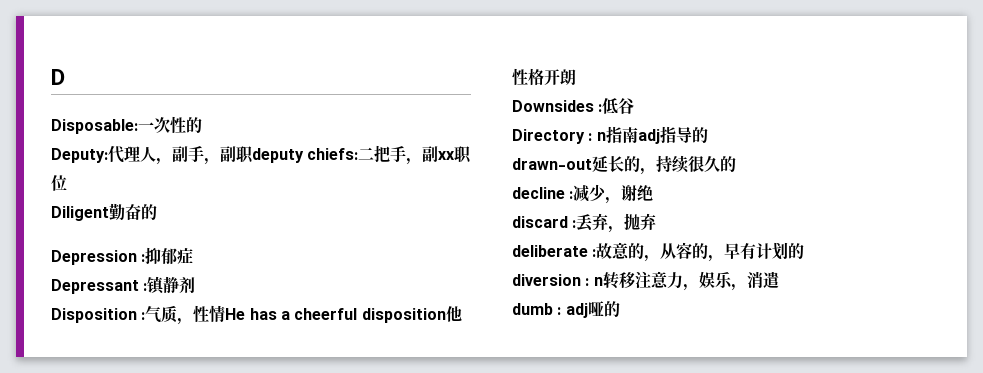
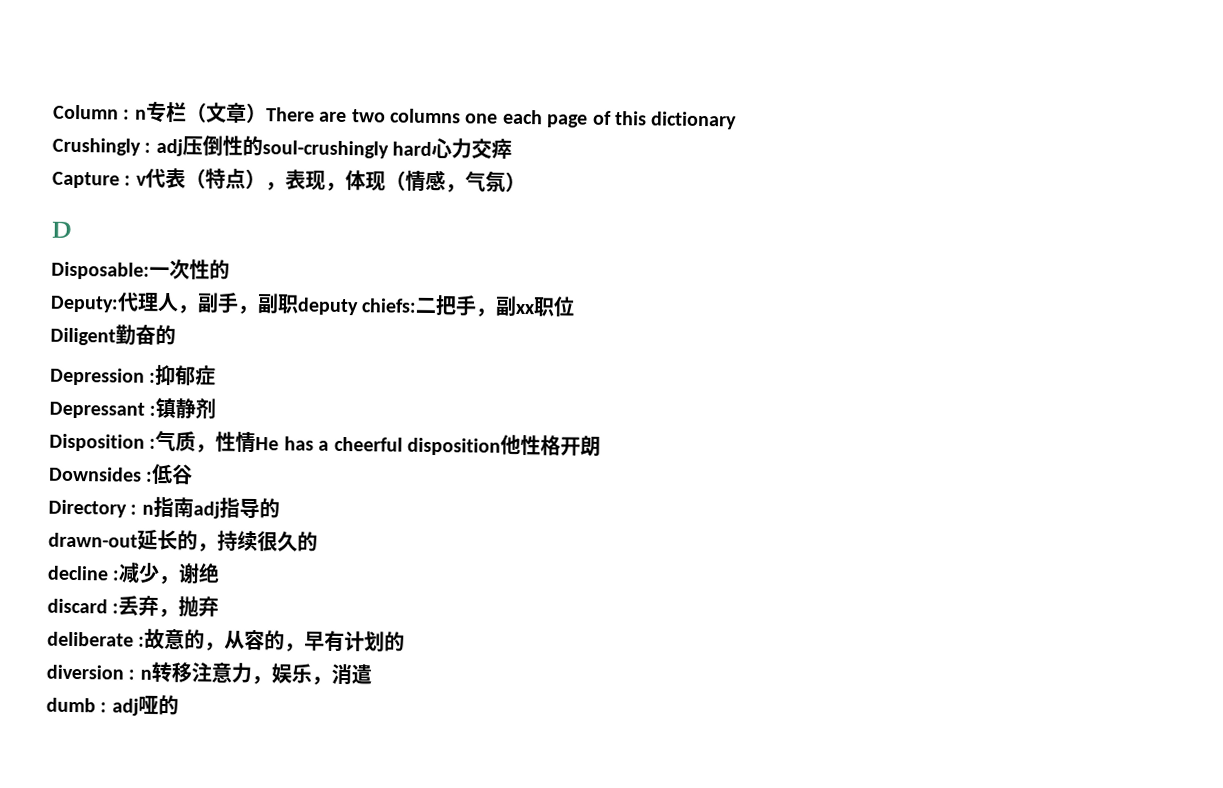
(51, 77) none -> [53,101,738,130] [52,135,513,159] [52,167,526,193] Column : n专栏（文章）There are two columns one each page of this dictionary // Crushingly : adj压倒性的soul-crushingly hard心力交瘁 // Capture : v代表（特点），表现，体现（情感，气氛） //

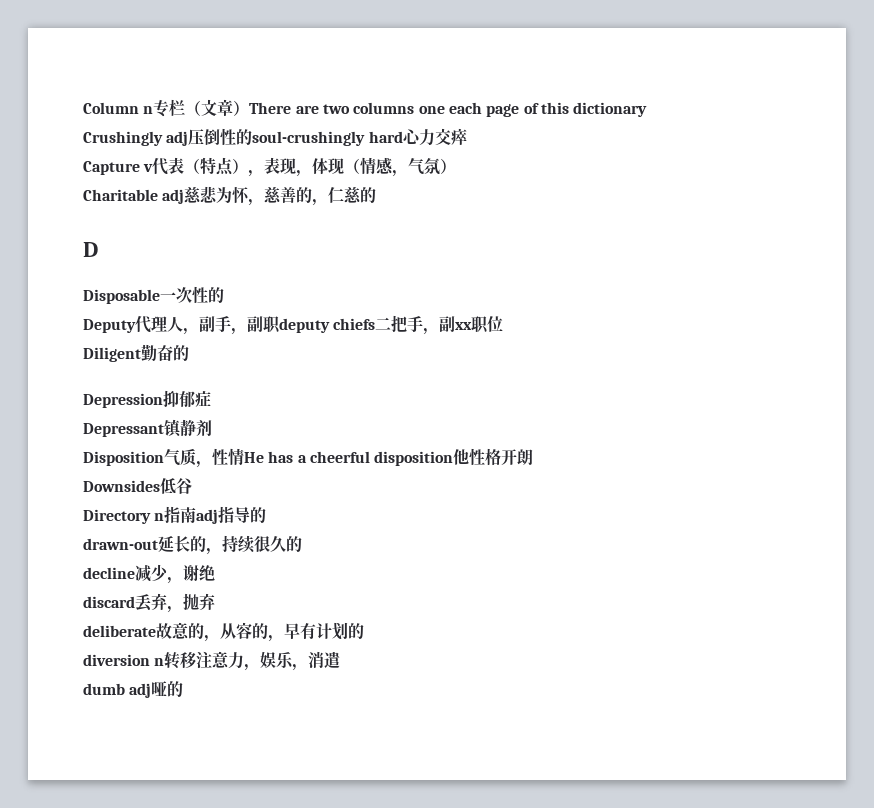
[123,109,131,120] : -> (139, 108) none
[144,142,152,153] : -> (163, 138) none
[124,175,132,186] : -> (140, 168) none
(526, 182) none -> [83,186,377,206] // Charitable adj慈悲为怀，慈善的，仁慈的
[51,261,150,280] Disposable: -> [83,289,160,304] Disposable
[50,295,119,313] Deputy: -> [83,319,136,333] Deputy
[361,298,418,313] chiefs: -> [333,318,376,330] chiefs
[149,372,157,383] : -> (163, 400) none
[149,405,157,416] : -> (164, 430) none
[149,438,157,449] : -> (164, 458) none
[145,471,154,482] : -> (160, 486) none
[130,504,138,515] : -> (151, 516) none
[112,570,120,581] : -> (135, 573) none
[112,603,120,614] : -> (135, 602) none
[138,636,146,647] : -> (156, 631) none
[128,669,136,680] : -> (150, 660) none
[100,702,108,713] : -> (125, 689) none

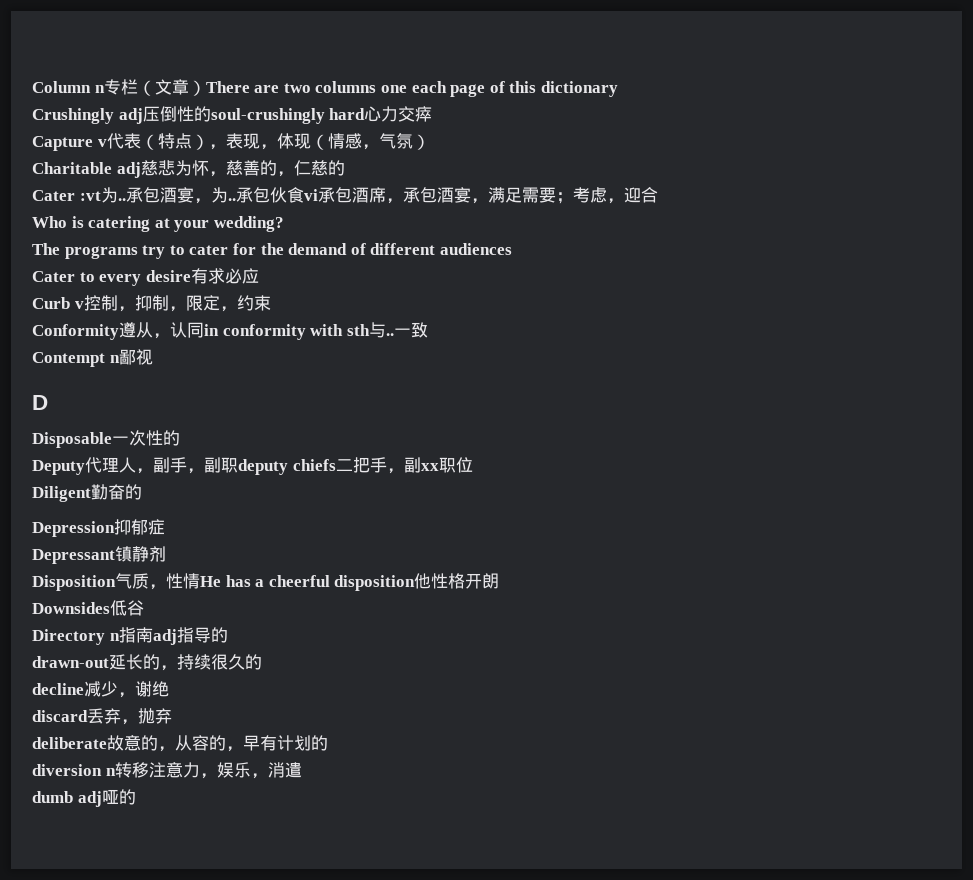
(377, 195) none -> [32,187,658,204] [32,216,284,232] [32,243,512,259] [32,268,259,286] [32,295,271,312] [32,322,428,340] [32,349,153,367] // Cater :vt为..承包酒宴，为..承包伙食vi承包酒席，承包酒宴，满足需要；考虑，迎合 // Who is catering at your wedding? // The programs try to cater for the demand of different audiences // Cater to every desire有求必应 // Curb v控制，抑制，限定，约束 // Conformity遵从，认同in conformity with sth与..一致 // Contempt n鄙视

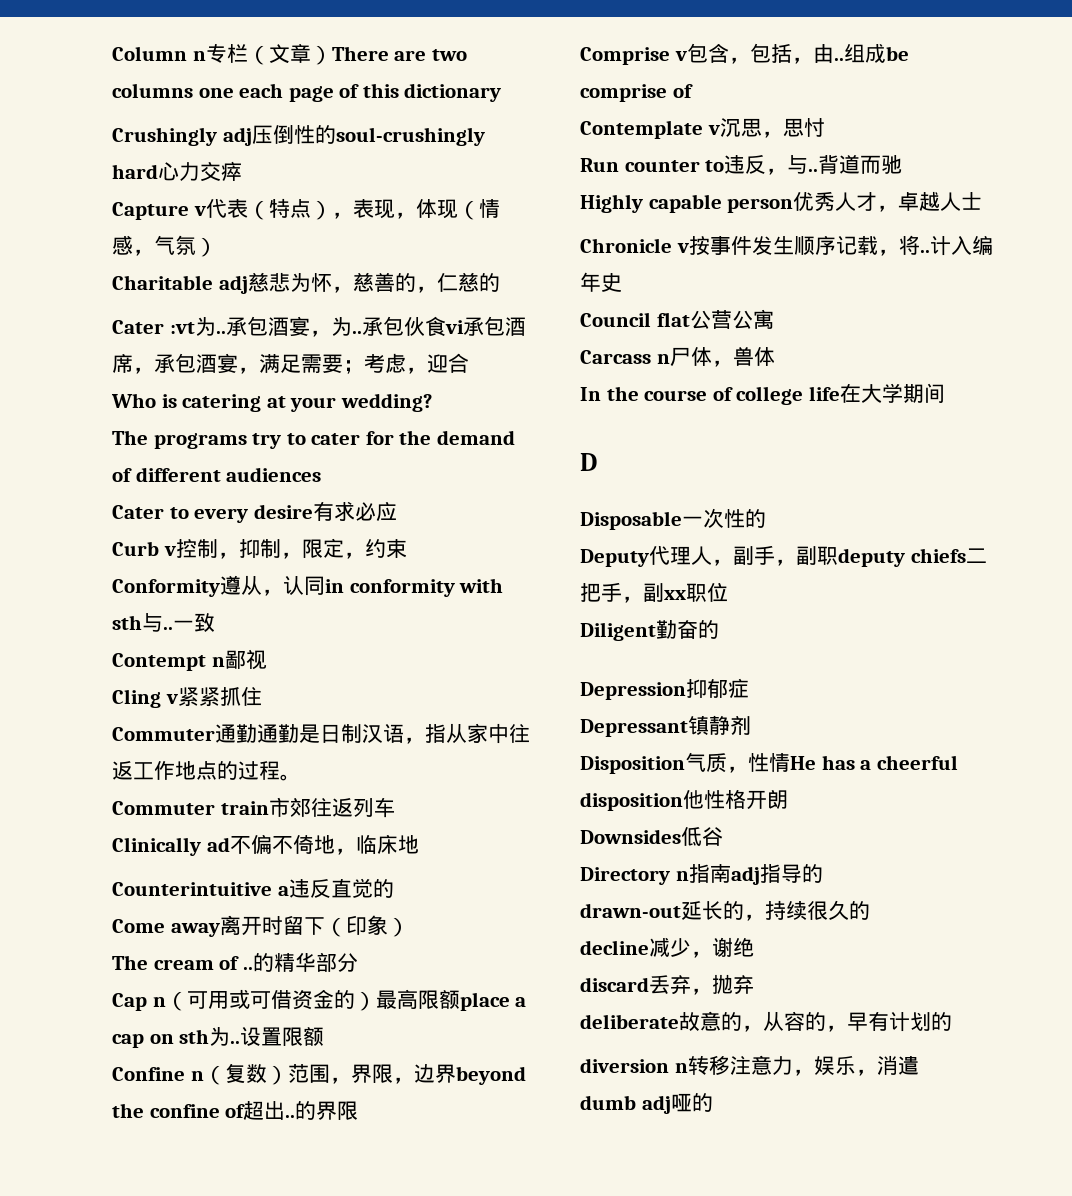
(153, 357) none -> [112,687,262,708] [112,723,530,744] [112,761,301,781] [112,797,395,818] [112,834,419,856] [112,878,394,898] [112,915,409,937] [112,952,358,972] [112,989,527,1011] [112,1027,325,1048] [112,1063,526,1085] [112,1101,359,1121] [580,43,909,65] [580,84,693,102] [580,118,825,139] [580,155,903,175] [580,191,983,213] [580,235,993,256] [580,272,622,292] [580,309,774,329] [580,347,775,367] [580,383,945,405] // Cling v紧紧抓住 // Commuter通勤通勤是日制汉语，指从家中往返工作地点的过程。 // Commuter train市郊往返列车 // Clinically ad不偏不倚地，临床地 // Counterintuitive a违反直觉的 // Come away离开时留下（印象） // The cream of ..的精华部分 // Cap n（可用或可借资金的）最高限额place a cap on sth为..设置限额 // Confine n（复数）范围，界限，边界beyond the confine of超出..的界限 // Comprise v包含，包括，由..组成be comprise of // Contemplate v沉思，思忖 // Run counter to违反，与..背道而驰 // Highly capable person优秀人才，卓越人士 // Chronicle v按事件发生顺序记载，将..计入编年史 // Council flat公营公寓 // Carcass n尸体，兽体 // In the course of college life在大学期间

